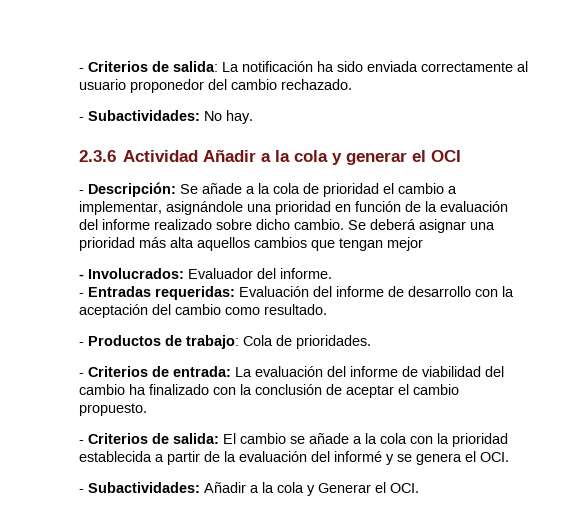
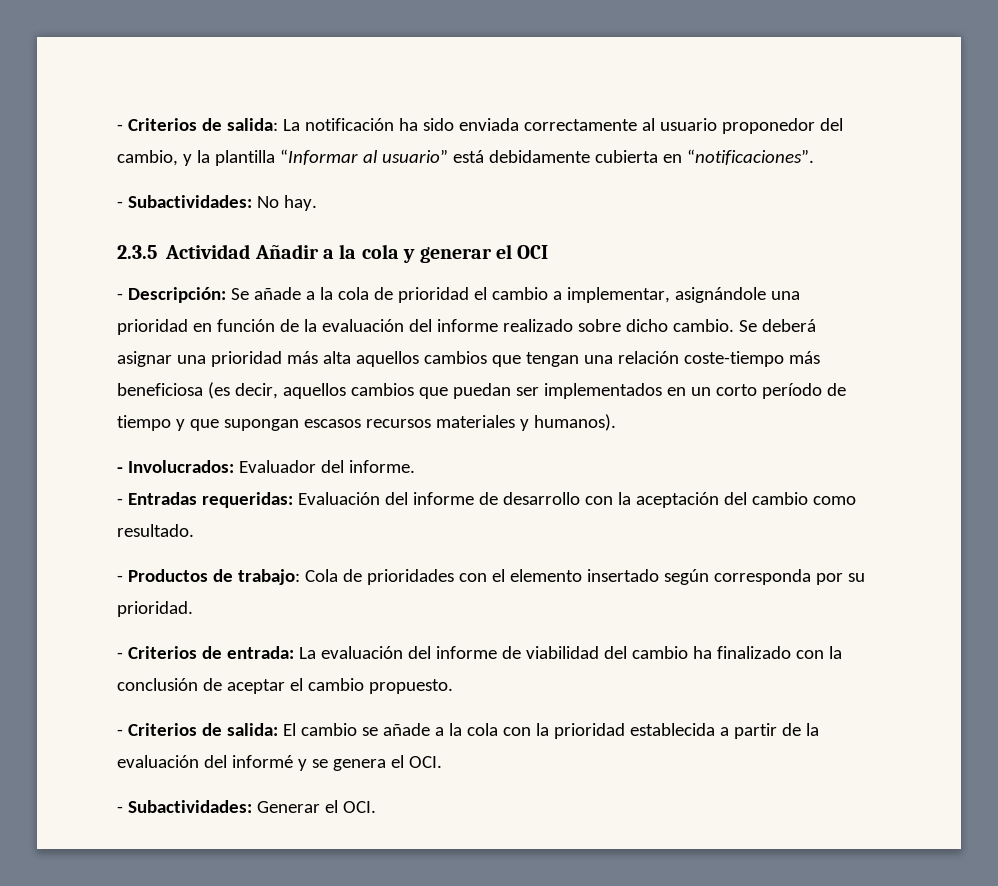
[231,79,352,90] cambio rechazado. -> [117,149,814,166] cambio, y la plantilla “Informar al usuario” está debidamente cubierta en “notificaciones”.
[79,150,116,162] 2.3.6 -> [117,245,157,259] 2.3.5
[387,237,423,251] mejor -> [583,351,820,367] [117,382,846,399] [117,414,616,431] una relación coste-tiempo más beneficiosa (es decir, aquellos cambios que puedan ser implementados en un corto período de tiempo y que supongan escasos recursos materiales y humanos).
[296,335,371,349] prioridades. -> [366,569,865,585] [117,601,193,617] prioridades con el elemento insertado según corresponda por su prioridad.
[204,482,315,496] Añadir a la cola y -> (252, 806) none

